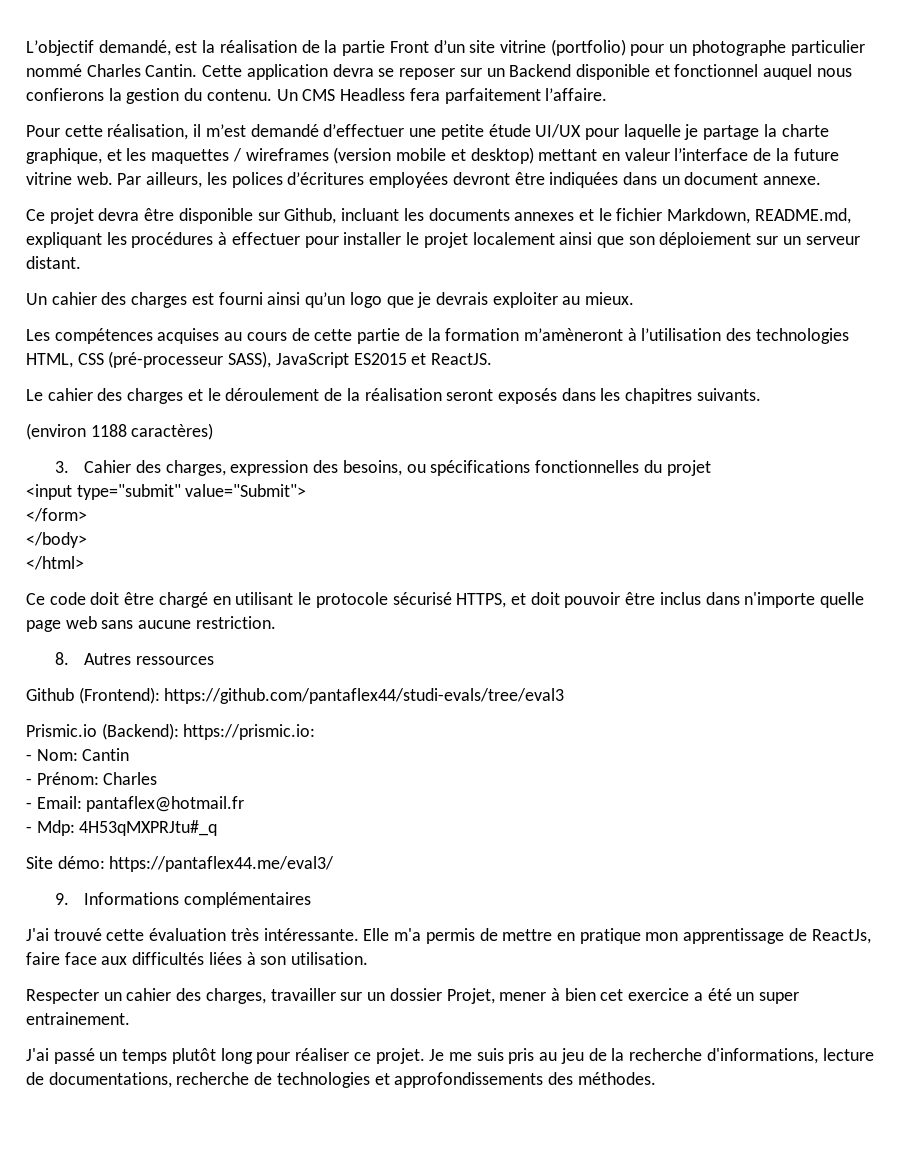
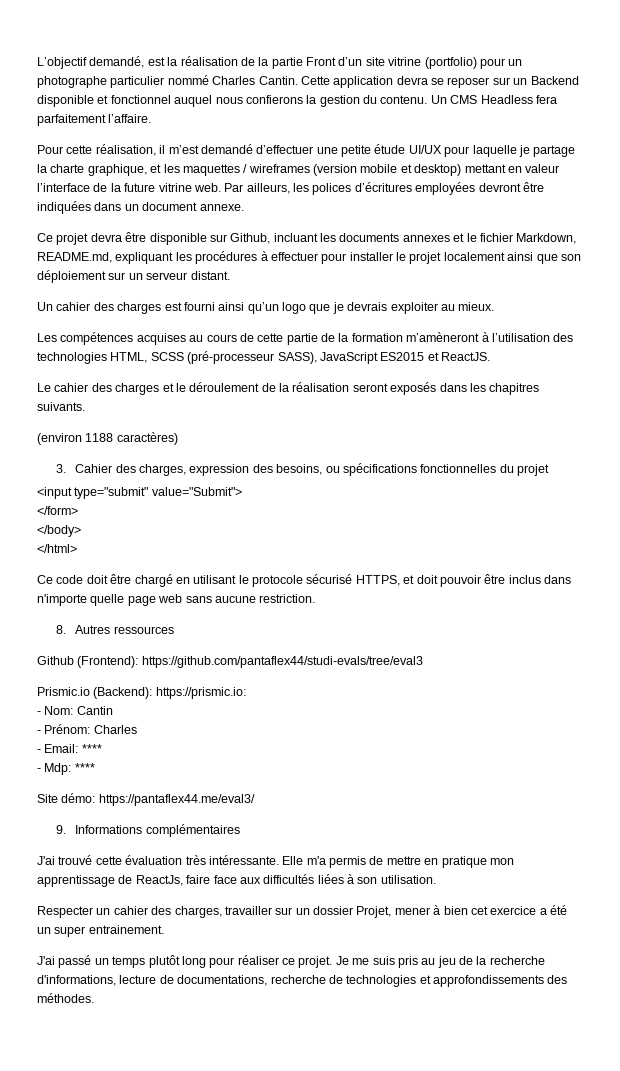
[77,353,104,365] CSS -> [150,352,184,361] SCSS
[86,796,245,812] pantaflex@hotmail.fr -> [81,744,102,753] ****
[79,820,218,836] 4H53qMXPRJtu#_q -> [74,763,95,772] ****

